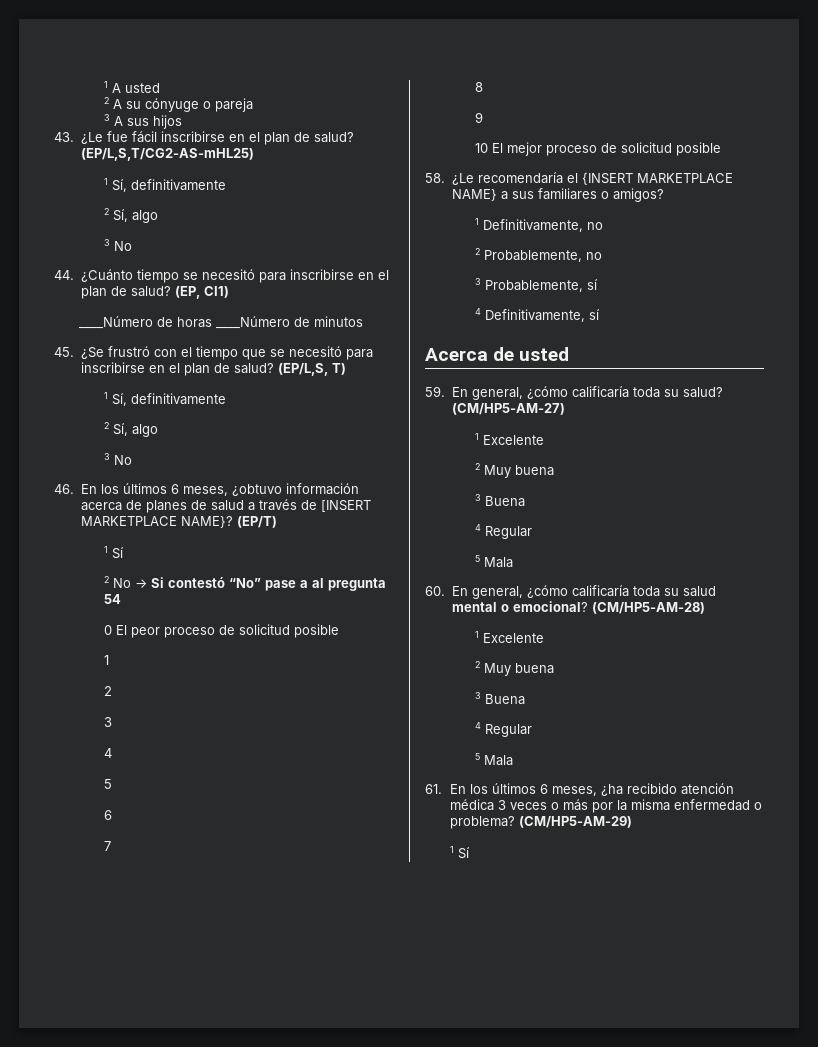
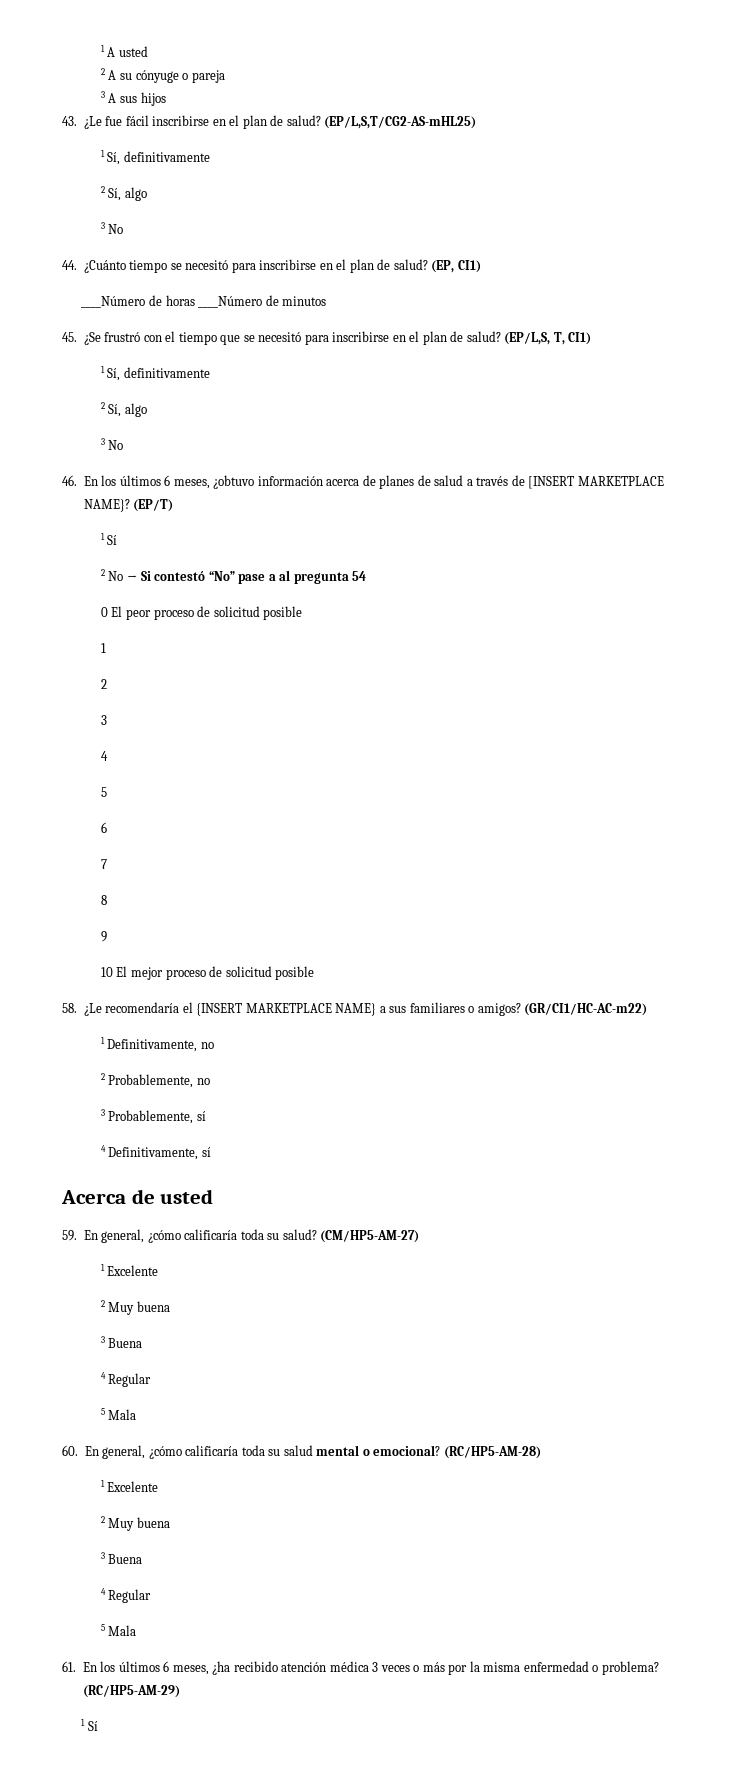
[331,363,346,375] T) -> [553,332,592,345] T, CI1)
(664, 195) none -> [524,1003,648,1016] (GR/CI1/HC-AC-m22)
[591,602,705,614] (CM/HP5-AM-28) -> [443,1446,541,1459] (RC/HP5-AM-28)
[519,816,633,828] (CM/HP5-AM-29) -> [82,1685,180,1698] (RC/HP5-AM-29)

